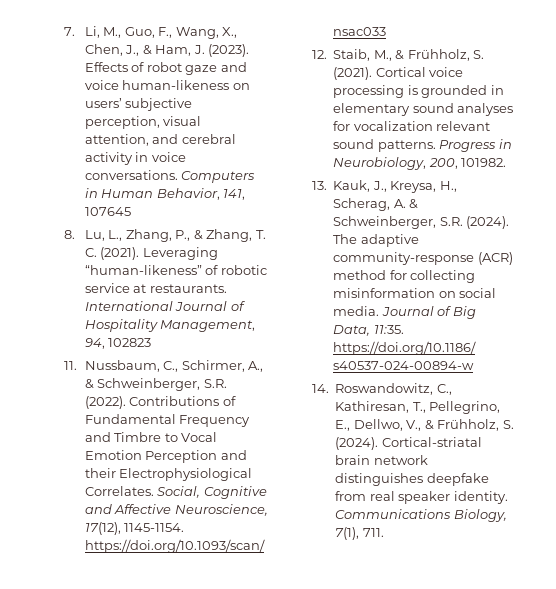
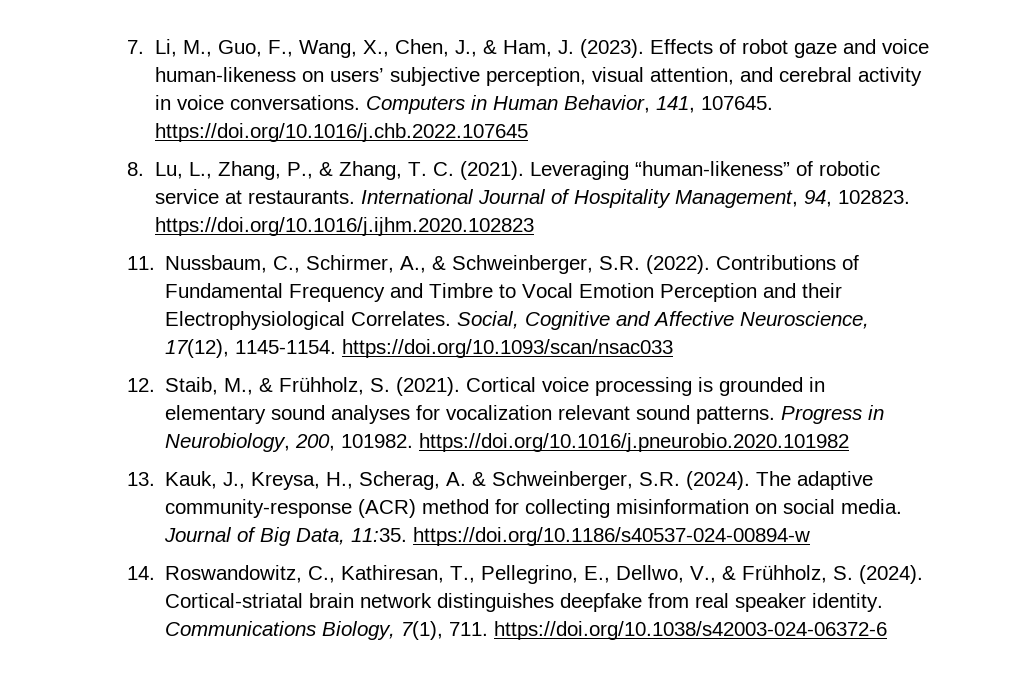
[84,207,131,216] 107645 -> [700,96,773,110] [154,123,528,142] 107645. https://doi.org/10.1016/j.chb.2022.107645
[108,338,152,347] 102823 -> [837,190,910,204] [154,217,534,236] 102823. https://doi.org/10.1016/j.ijhm.2020.102823
(507, 162) none -> [419,433,850,452] https://doi.org/10.1016/j.pneurobio.2020.101982
(384, 532) none -> [494,621,888,640] https://doi.org/10.1038/s42003-024-06372-6

